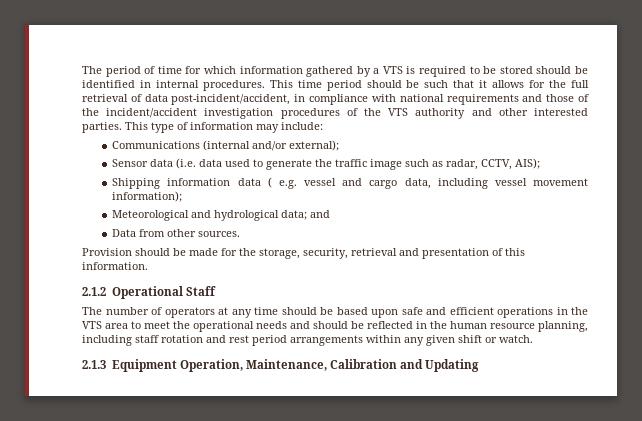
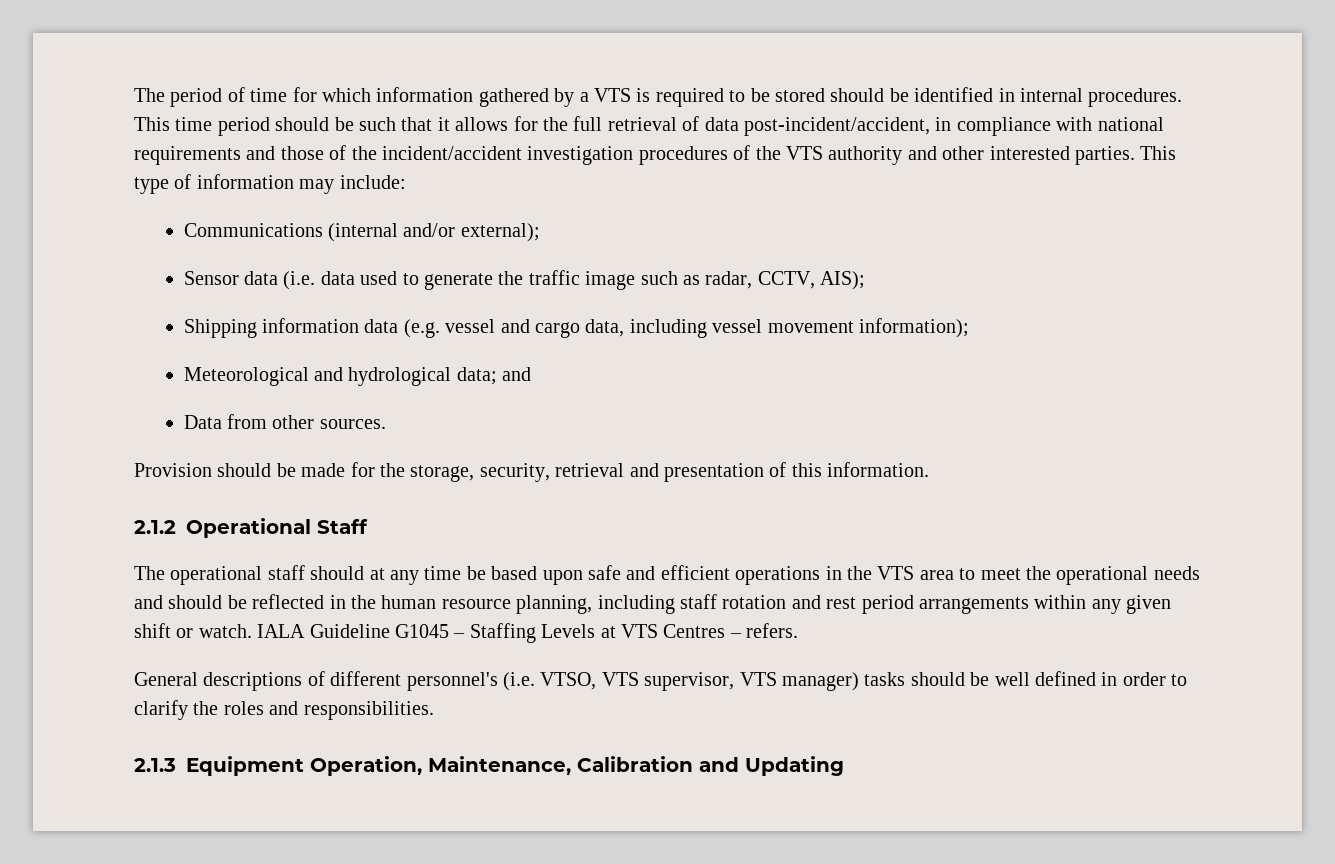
[267,177,297,189] ( e.g. -> [403,319,440,338] (e.g.
[105,307,215,318] number of operators -> [170,565,365,585] operational staff should
[281,307,317,315] should -> (462, 573) none
(533, 339) none -> [257,623,799,643] [134,671,1188,691] [134,700,434,720] IALA Guideline G1045 – Staffing Levels at VTS Centres – refers. // General descriptions of different personnel's (i.e. VTSO, VTS supervisor, VTS manager) tasks should be well defined in order to clarify the roles and responsibilities.

